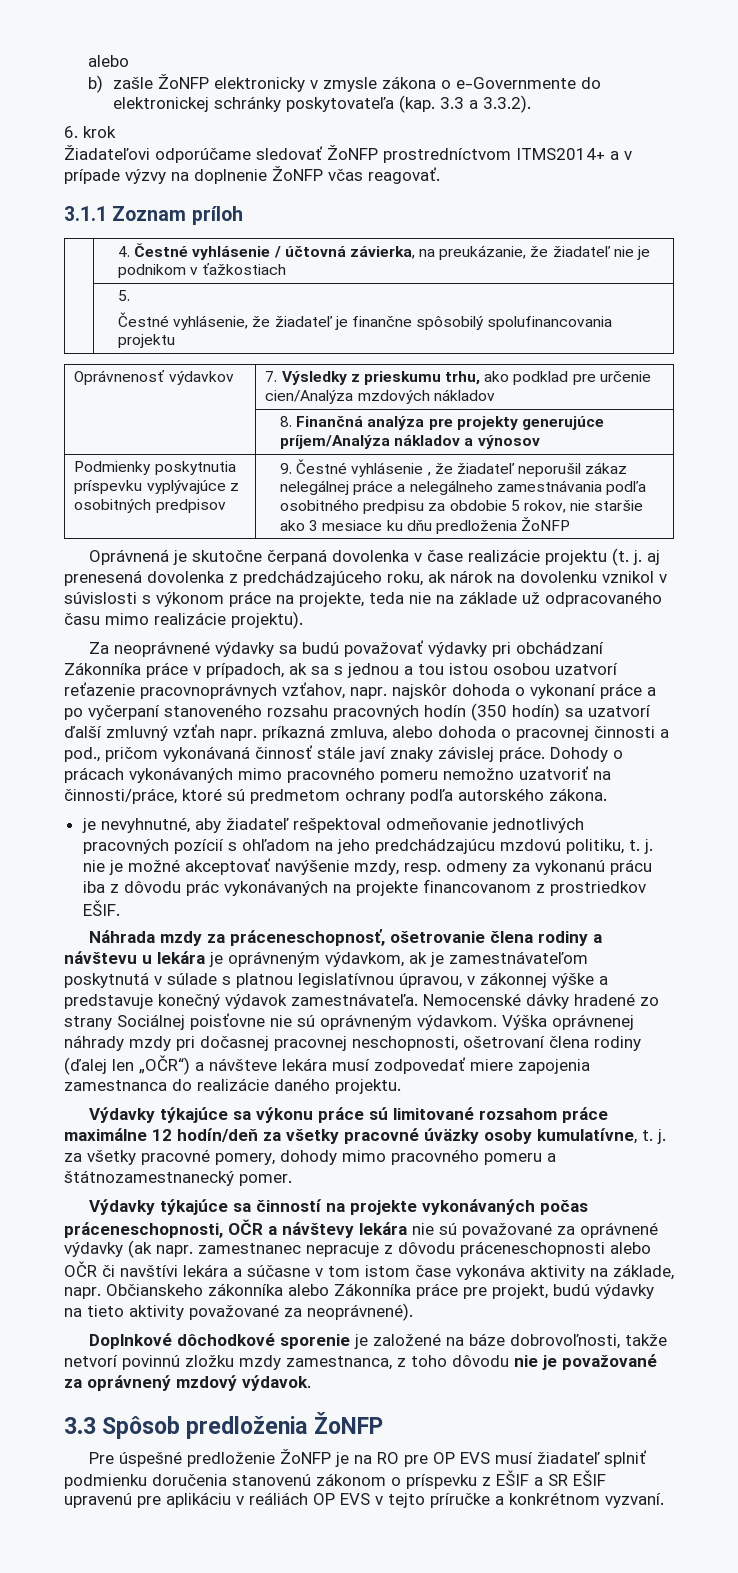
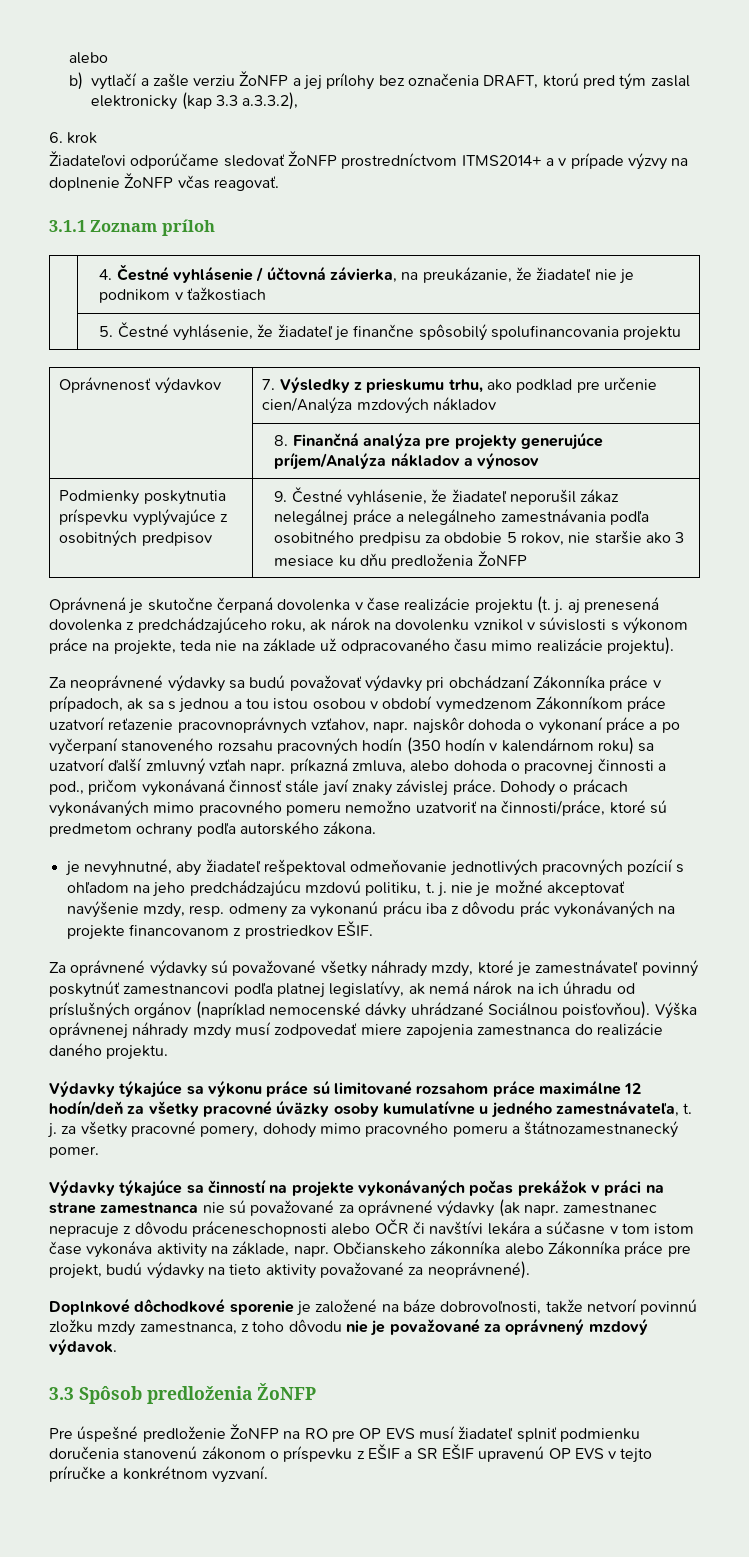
[112,74,601,92] [112,95,531,113] zašle ŽoNFP elektronicky v zmysle zákona o e-Governmente do elektronickej schránky poskytovateľa (kap. 3.3 a 3.3.2). -> [91,70,690,90] [91,92,299,110] vytlačí a zašle verziu ŽoNFP a jej prílohy bez označenia DRAFT, ktorú pred tým zaslal elektronicky (kap 3.3 a.3.3.2),
(130, 295) // -> (114, 331) none
[351,462,431,477] vyhlásenie , -> [347,489,428,506] vyhlásenie,
(550, 669) none -> [369,696,667,713] v období vymedzenom Zákonníkom práce
[512,703,560,721] hodín) -> [444,737,634,755] hodín v kalendárnom roku)
[89,929,603,946] [64,951,588,967] [64,972,608,988] [64,993,659,1009] [64,1013,634,1030] [64,1035,641,1051] [64,1055,327,1075] Náhrada mzdy za práceneschopnosť, ošetrovanie člena rodiny a návštevu u lekára je oprávneným výdavkom, ak je zamestnávateľom poskytnutá v súlade s platnou legislatívnou úpravou, v zákonnej výške a predstavuje konečný výdavok zamestnávateľa. Nemocenské dávky hradené zo strany Sociálnej poisťovne nie sú oprávneným výdavkom. Výška oprávnenej náhrady mzdy pri dočasnej pracovnej neschopnosti, ošetrovaní člena rodiny (ďalej len „OČR“) a návšteve lekára -> [49,960,698,977] [49,981,635,998] [49,1001,697,1019] [49,1022,231,1039] Za oprávnené výdavky sú považované všetky náhrady mzdy, ktoré je zamestnávateľ povinný poskytnúť zamestnancovi podľa platnej legislatívy, ak nemá nárok na ich úhradu od príslušných orgánov (napríklad nemocenské dávky uhrádzané Sociálnou poisťovňou). Výška oprávnenej náhrady mzdy
[537,1128,637,1144] kumulatívne, -> [382,1100,679,1118] kumulatívne u jedného zamestnávateľa,
[64,1219,407,1238] práceneschopnosti, OČR a návštevy lekára -> [517,1179,664,1196] [49,1202,199,1214] prekážok v práci na strane zamestnanca
[335,1452,350,1467] je -> (279, 1431) none
[137,1492,308,1508] pre aplikáciu v reáliách -> (545, 1454) none

